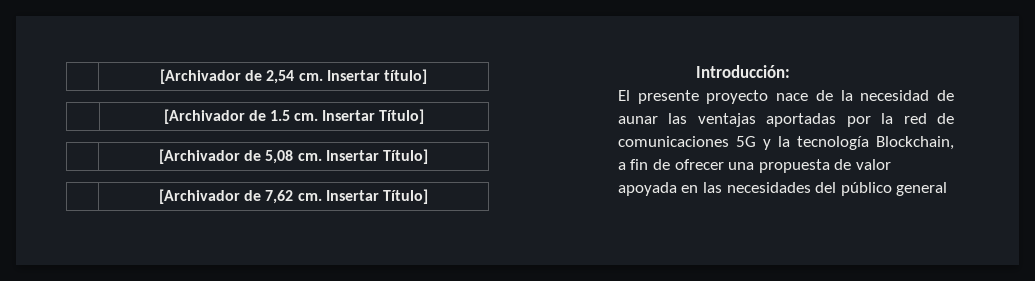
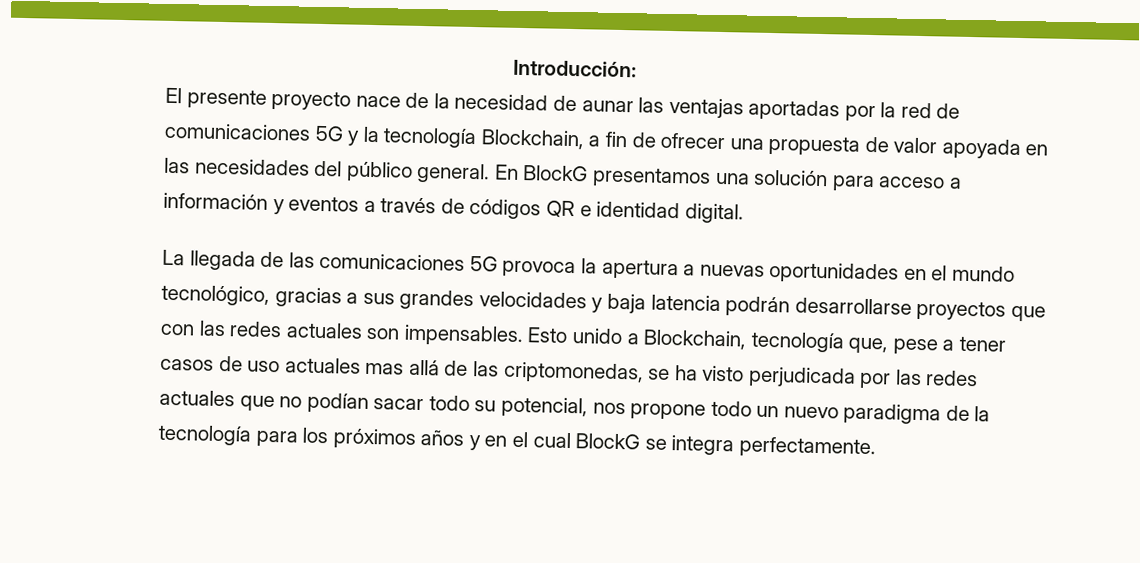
[160,69,427,84] [163,109,425,124] [159,149,428,164] [159,189,428,204] | [Archivador de 2,54 cm. Insertar título] // | [Archivador de 1.5 cm. Insertar Título] // | [Archivador de 5,08 cm. Insertar Título] // | [Archivador de 7,62 cm. Insertar Título] // -> (512, 68) none
[896,182,948,196] general -> [416,162,962,192] [163,192,744,224] [162,249,1015,284] [161,284,1046,322] [160,320,1006,355] [160,355,979,389] [159,389,991,425] [158,424,876,459] general. En BlockG presentamos una solución para acceso a información y eventos a través de códigos QR e identidad digital. // La llegada de las comunicaciones 5G provoca la apertura a nuevas oportunidades en el mundo tecnológico, gracias a sus grandes velocidades y baja latencia podrán desarrollarse proyectos que con las redes actuales son impensables. Esto unido a Blockchain, tecnología que, pese a tener casos de uso actuales mas allá de las criptomonedas, se ha visto perjudicada por las redes actuales que no podían sacar todo su potencial, nos propone todo un nuevo paradigma de la tecnología para los próximos años y en el cual BlockG se integra perfectamente.

